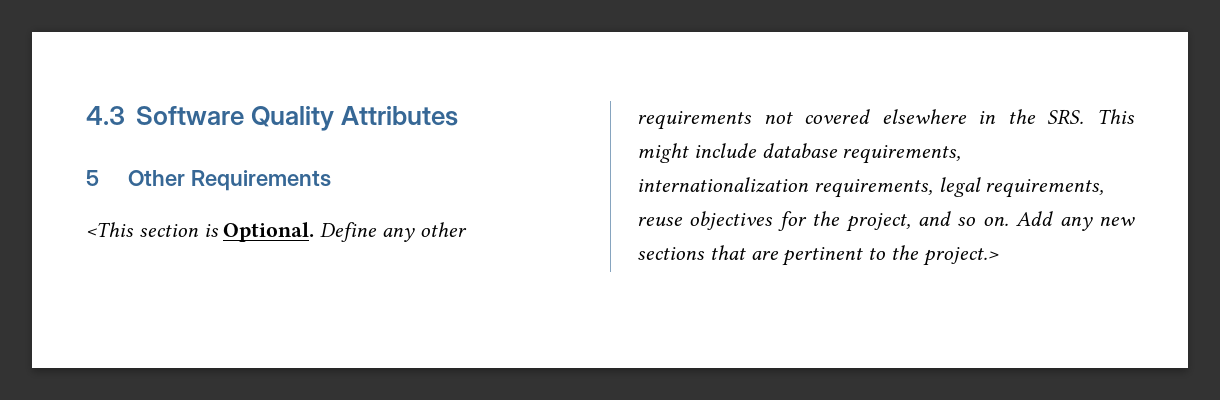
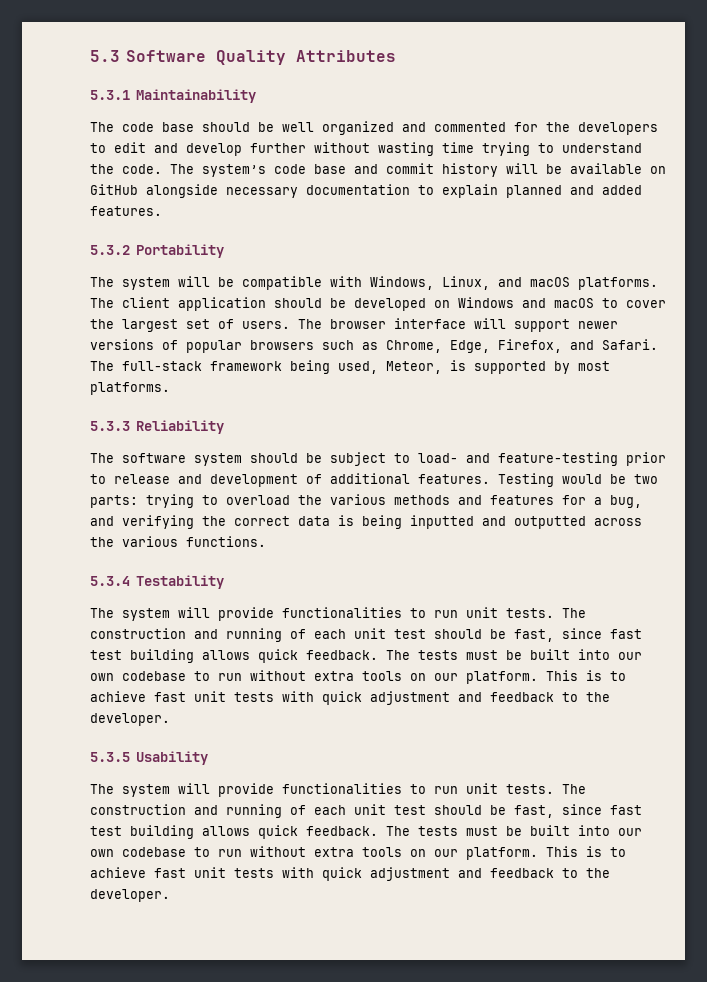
[86,106,125,125] 4.3 -> [90,50,120,62] 5.3
[86,170,332,191] [86,222,467,242] [637,109,1135,130] [637,143,962,164] [637,177,1105,198] [637,211,1135,232] [637,245,999,266] 5 Other Requirements // <This section is Optional. Define any other requirements not covered elsewhere in the SRS. This might include database requirements, internationalization requirements, legal requirements, reuse objectives for the project, and so on. Add any new sections that are pertinent to the project.> -> [90,89,257,103] [90,121,658,135] [90,142,642,156] [90,163,666,177] [90,184,642,198] [90,206,162,216] [90,244,225,258] [90,276,658,290] [90,297,666,311] [90,318,618,332] [90,339,658,353] [90,360,610,374] [90,382,170,395] [90,420,225,434] [90,452,666,466] [90,473,658,487] [90,494,642,508] [90,515,642,529] [90,536,266,547] [90,575,225,589] [90,607,586,621] [90,628,642,642] [90,649,642,663] [90,670,626,684] [90,691,610,705] [90,713,170,726] [90,751,209,765] [90,783,586,797] [90,804,642,818] [90,825,642,839] [90,846,626,860] [90,867,610,881] [90,889,170,902] 5.3.1 Maintainability // The code base should be well organized and commented for the developers to edit and develop further without wasting time trying to understand the code. The system’s code base and commit history will be available on GitHub alongside necessary documentation to explain planned and added features. // 5.3.2 Portability // The system will be compatible with Windows, Linux, and macOS platforms. The client application should be developed on Windows and macOS to cover the largest set of users. The browser interface will support newer versions of popular browsers such as Chrome, Edge, Firefox, and Safari. The full-stack framework being used, Meteor, is supported by most platforms. // 5.3.3 Reliability // The software system should be subject to load- and feature-testing prior to release and development of additional features. Testing would be two parts: trying to overload the various methods and features for a bug, and verifying the correct data is being inputted and outputted across the various functions. // 5.3.4 Testability // The system will provide functionalities to run unit tests. The construction and running of each unit test should be fast, since fast test building allows quick feedback. The tests must be built into our own codebase to run without extra tools on our platform. This is to achieve fast unit tests with quick adjustment and feedback to the developer. // 5.3.5 Usability // The system will provide functionalities to run unit tests. The construction and running of each unit test should be fast, since fast test building allows quick feedback. The tests must be built into our own codebase to run without extra tools on our platform. This is to achieve fast unit tests with quick adjustment and feedback to the developer.

